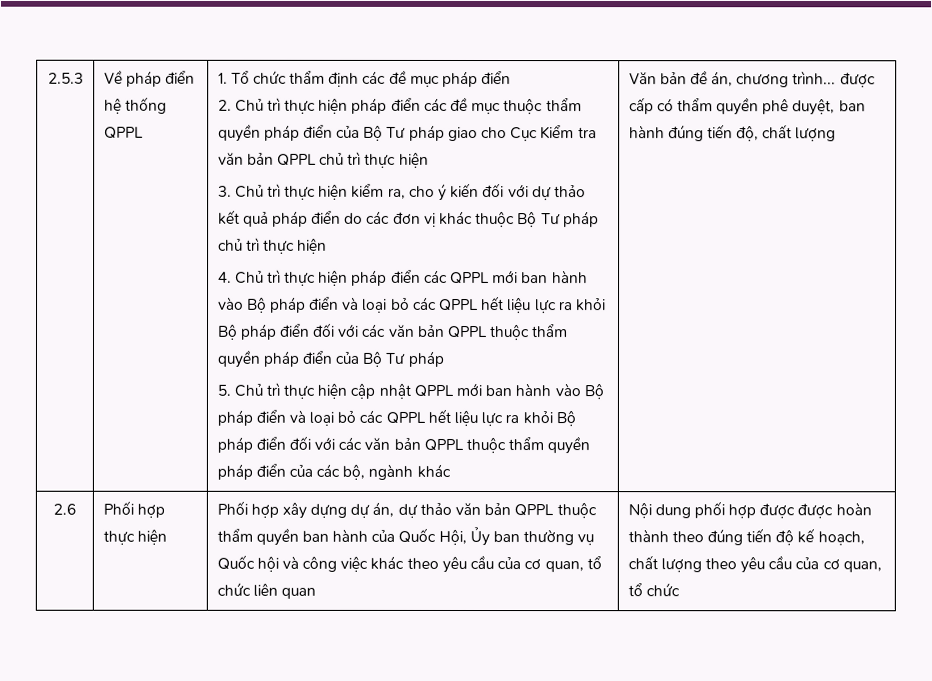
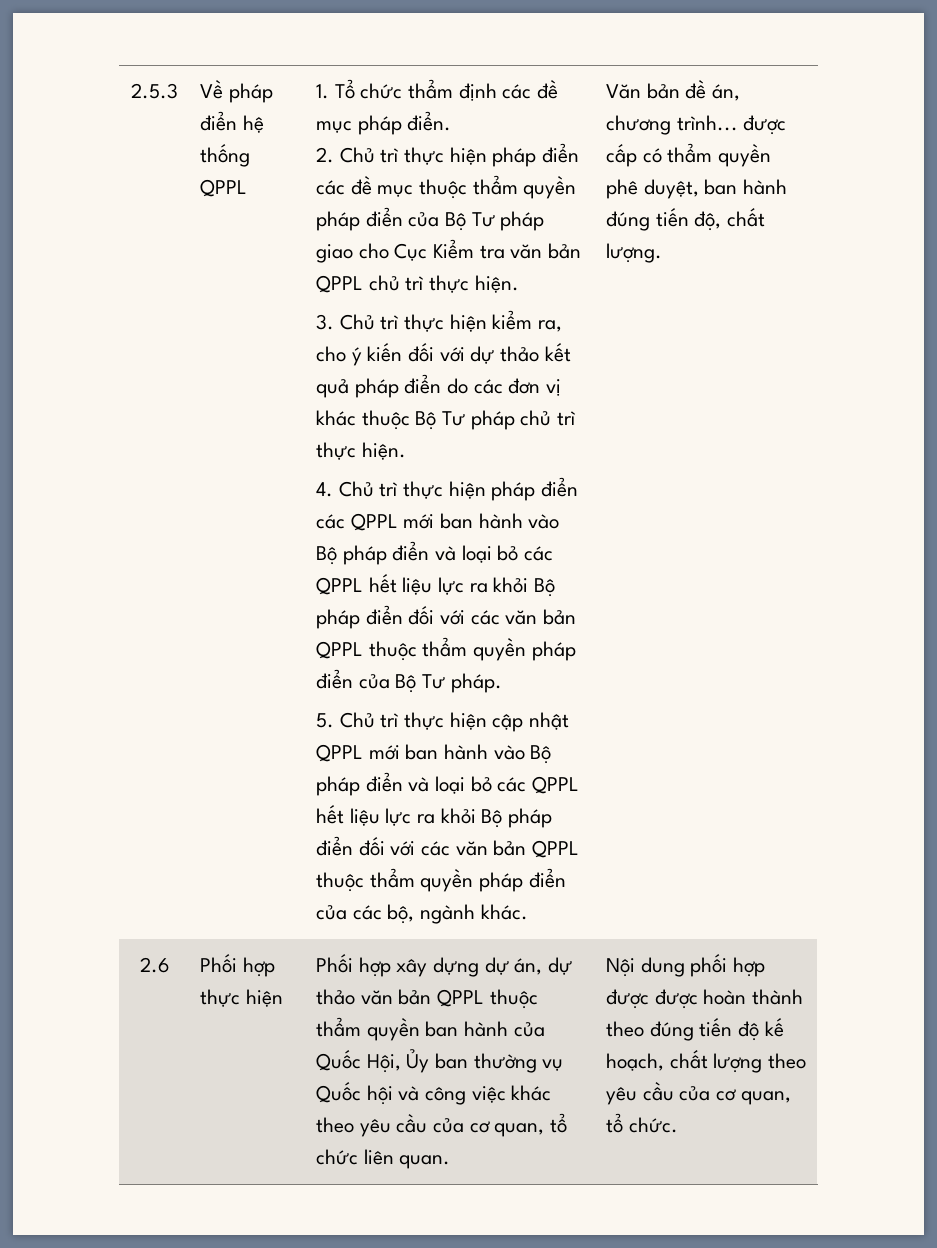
[481,71,512,85] điển -> [407,111,452,131] điển.
[398,151,429,168] hiện -> [474,275,519,293] hiện.
[297,237,328,254] hiện -> [361,442,406,460] hiện.
[407,350,444,367] pháp -> [450,673,502,693] pháp.
[416,463,451,478] khác -> [480,904,528,920] khác.
[795,127,837,142] lượng -> [606,243,663,263] lượng.
[280,587,316,599] quan -> [399,1155,451,1169] quan.
[645,583,680,597] chức -> [628,1117,678,1133] chức.

